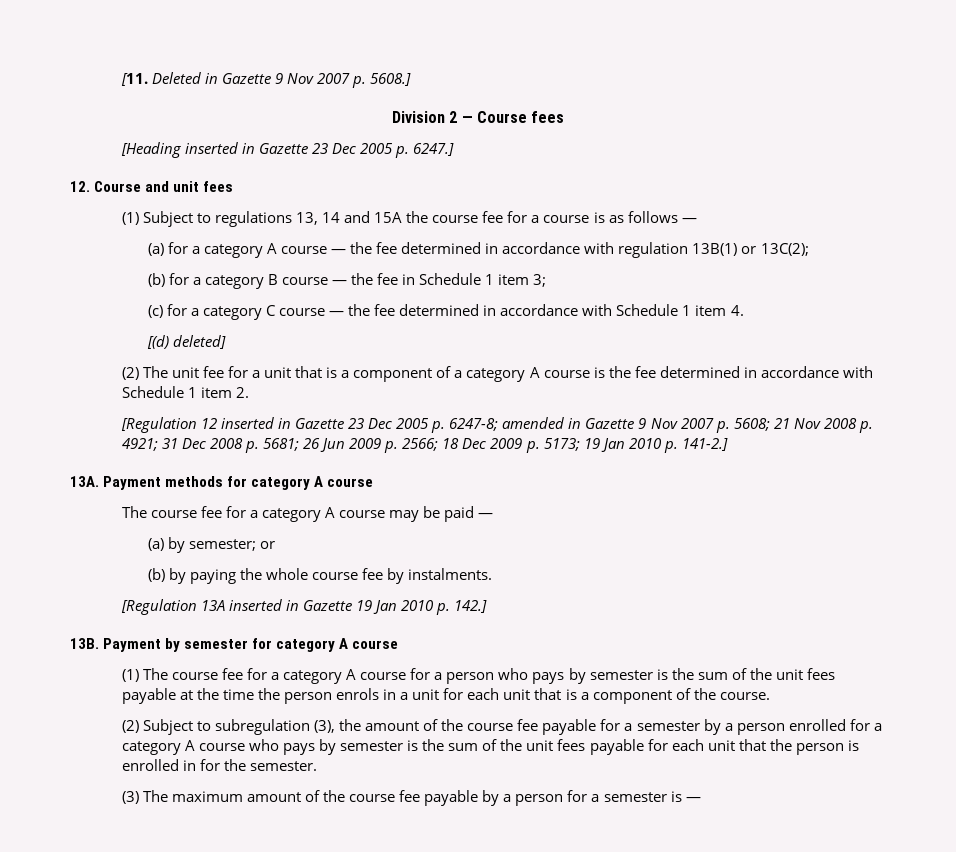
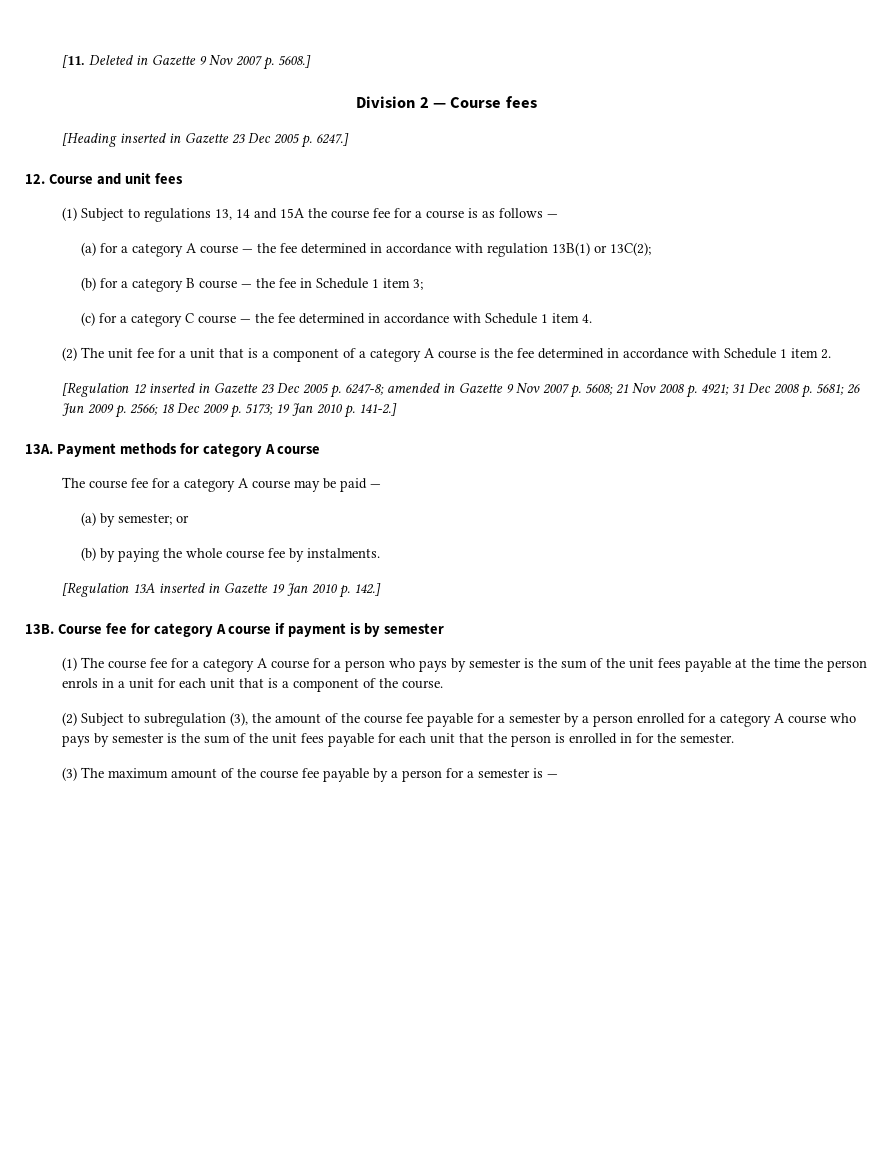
[146,335,226,349] // [(d) deleted] -> (592, 318) none
[103,638,399,652] Payment by semester for category A course -> [57,622,445,637] Course fee for category A course if payment is by semester

